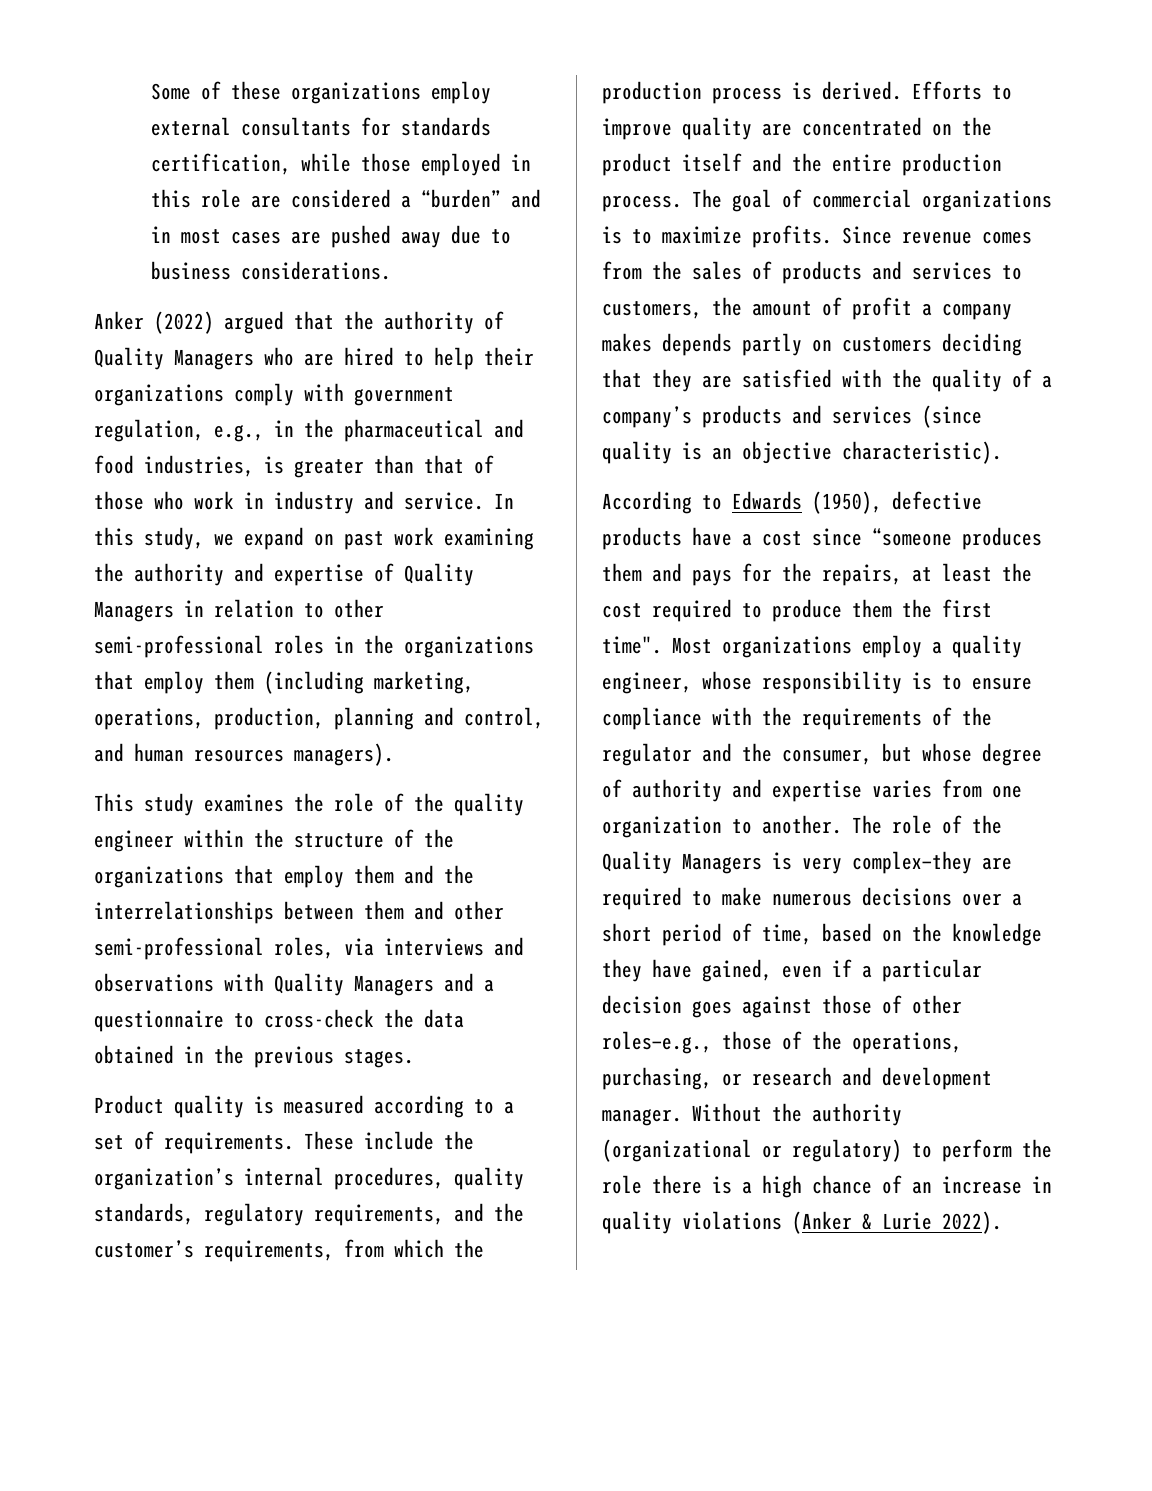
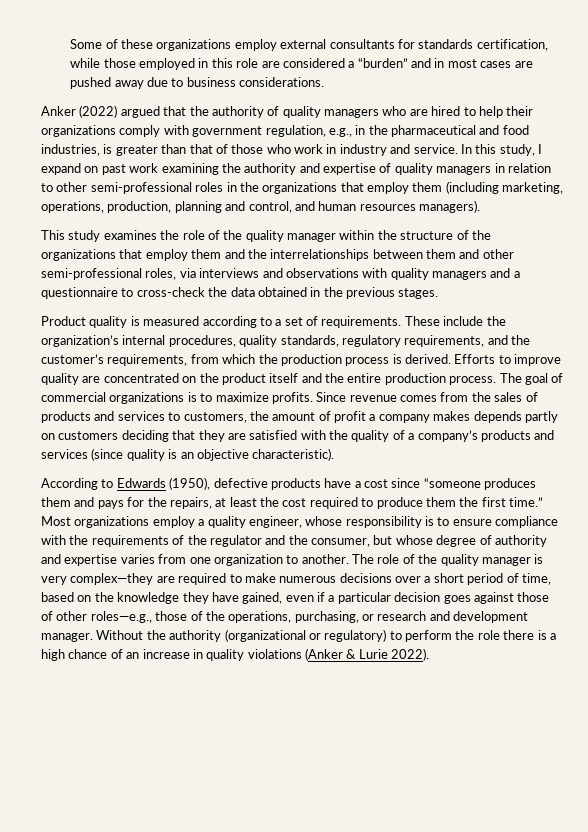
[94,347,254,370] Quality Managers -> [282,106,379,118] quality managers
[214,533,234,546] we -> [538,144,542,154] I
[404,563,474,586] [94,601,174,622] Quality Managers -> [394,163,492,175] quality managers
[94,830,174,852] engineer -> [287,233,336,242] manager
[274,973,434,996] Quality Managers -> [390,268,487,280] quality managers
[602,636,662,654] time". -> [509,497,543,507] time.”
[602,851,762,874] Quality Managers -> [440,554,531,566] quality manager

